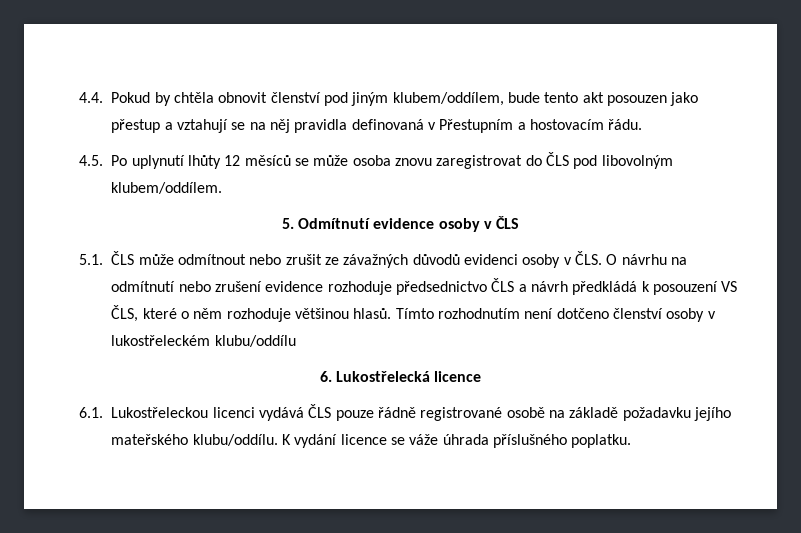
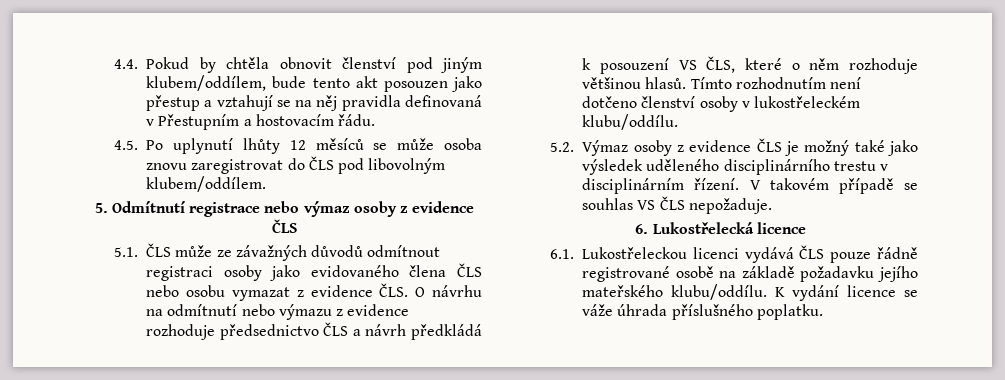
[373,216,520,232] [79,251,572,268] evidence osoby v ČLS // 5.1. ČLS může odmítnout nebo zrušit ze závažných důvodů evidenci osoby v -> [189,201,475,217] [272,219,297,233] [114,243,441,261] [146,263,482,281] [146,285,373,301] registrace nebo výmaz osoby z evidence ČLS // 5.1. ČLS může ze závažných důvodů odmítnout registraci osoby jako evidovaného člena ČLS nebo osobu vymazat z evidence
[215,281,263,292] zrušení -> [278,304,343,320] výmazu z
[214,335,296,347] klubu/oddílu -> [582,114,679,130] [550,138,918,156] [582,159,888,175] [582,178,918,194] [582,196,772,214] klubu/oddílu. // 5.2. Výmaz osoby z evidence ČLS je možný také jako výsledek uděleného disciplinárního trestu v disciplinárním řízení. V takovém případě se souhlas VS ČLS nepožaduje.

